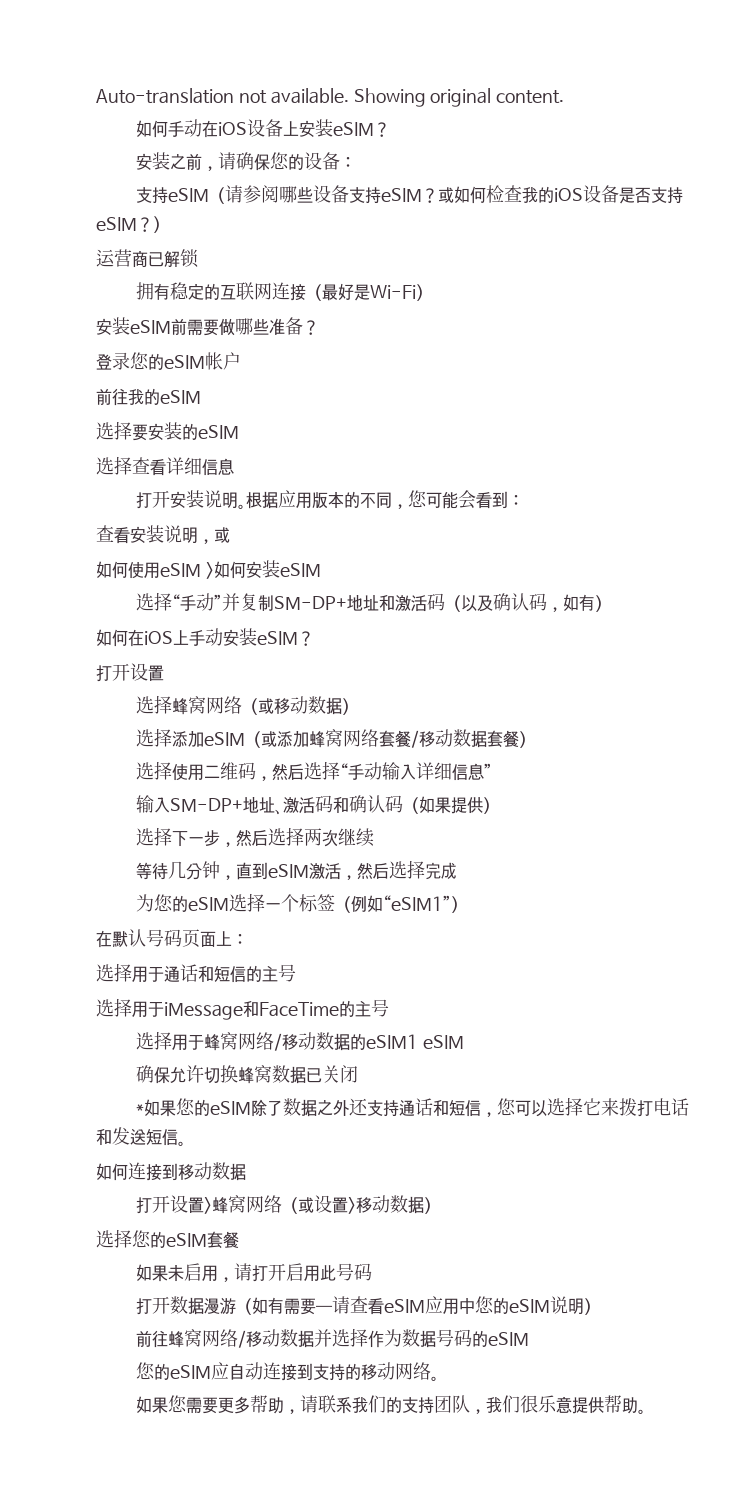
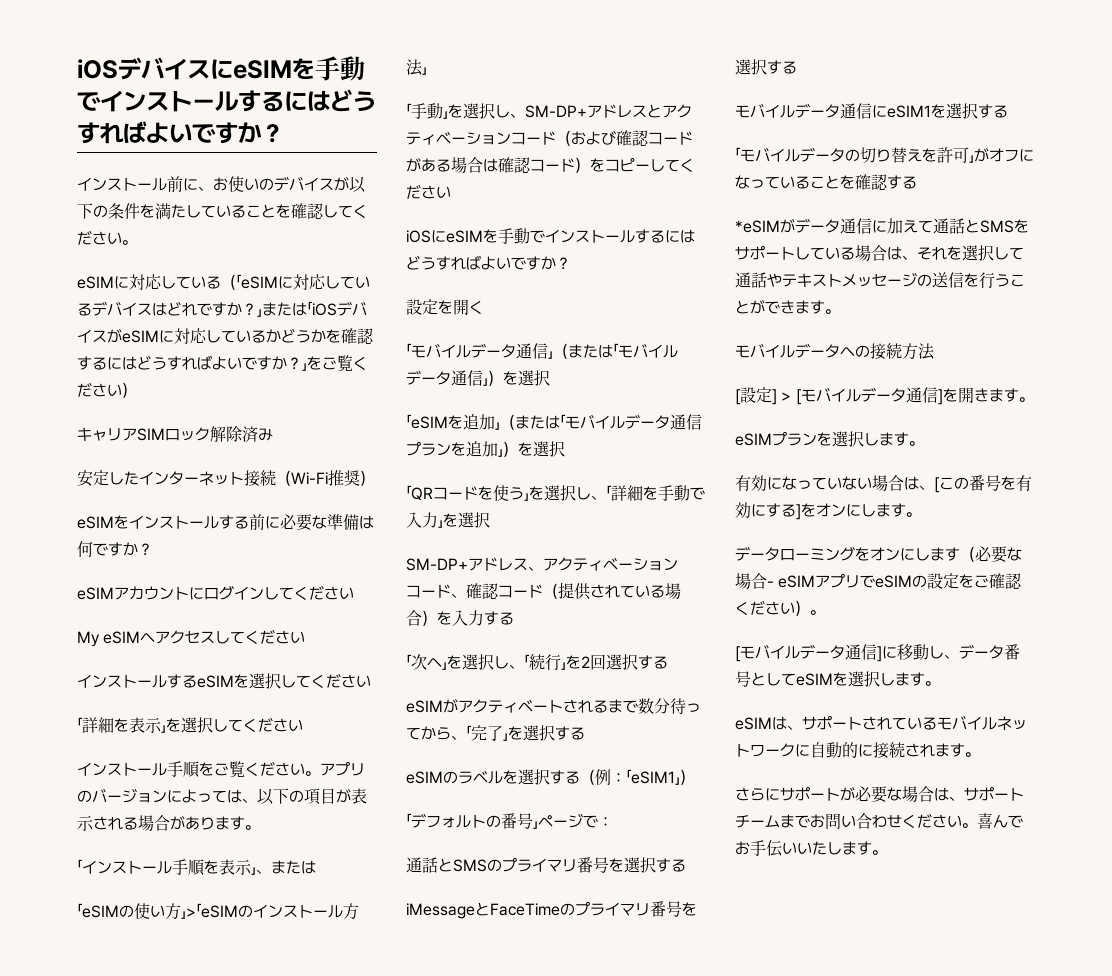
[96,88,565,107] [135,119,390,138] [135,152,356,171] [135,185,683,204] [96,216,169,233] [96,249,199,268] [135,282,432,301] [96,317,319,336] [96,352,241,370] [96,388,201,406] [96,421,239,441] [96,456,234,476] [135,490,524,509] [96,525,230,544] [96,560,321,579] [135,592,611,612] [96,628,314,647] [96,663,164,682] [135,695,358,715] [135,728,535,748] [135,761,492,781] [135,795,499,815] [135,827,374,847] [135,860,457,880] [135,893,467,913] [96,929,248,948] [96,963,296,983] [96,998,389,1020] [135,1031,464,1051] [135,1065,358,1084] [135,1097,689,1117] [96,1127,186,1146] [96,1162,246,1181] [135,1195,440,1214] [96,1229,239,1249] [135,1263,372,1282] [135,1296,600,1315] [135,1328,529,1348] [135,1362,439,1381] [135,1395,638,1414] Auto-translation not available. Showing original content. // 如何手动在iOS设备上安装eSIM？ // 安装之前，请确保您的设备： // 支持eSIM（请参阅哪些设备支持eSIM？或如何检查我的iOS设备是否支持eSIM？） // 运营商已解锁 // 拥有稳定的互联网连接（最好是Wi-Fi） // 安装eSIM前需要做哪些准备？ // 登录您的eSIM帐户 // 前往我的eSIM // 选择要安装的eSIM // 选择查看详细信息 // 打开安装说明。根据应用版本的不同，您可能会看到： // 查看安装说明，或 // 如何使用eSIM >如何安装eSIM // 选择“手动”并复制SM-DP+地址和激活码（以及确认码，如有） // 如何在iOS上手动安装eSIM？ // 打开设置 // 选择蜂窝网络（或移动数据） // 选择添加eSIM（或添加蜂窝网络套餐/移动数据套餐） // 选择使用二维码，然后选择“手动输入详细信息” // 输入SM-DP+地址、激活码和确认码（如果提供） // 选择下一步，然后选择两次继续 // 等待几分钟，直到eSIM激活，然后选择完成 // 为您的eSIM选择一个标签（例如“eSIM1”） // 在默认号码页面上： // 选择用于通话和短信的主号 // 选择用于iMessage和FaceTime的主号 // 选择用于蜂窝网络/移动数据的eSIM1 eSIM // 确保允许切换蜂窝数据已关闭 // *如果您的eSIM除了数据之外还支持通话和短信，您可以选择它来拨打电话和发送短信。 // 如何连接到移动数据 // 打开设置>蜂窝网络（或设置>移动数据） // 选择您的eSIM套餐 // 如果未启用，请打开启用此号码 // 打开数据漫游（如有需要—请查看eSIM应用中您的eSIM说明） // 前往蜂窝网络/移动数据并选择作为数据号码的eSIM // 您的eSIM应自动连接到支持的移动网络。 // 如果您需要更多帮助，请联系我们的支持团队，我们很乐意提供帮助 -> [77,56,365,81] [77,89,376,112] [77,121,284,144] [77,176,366,193] [77,203,368,219] [77,230,137,245] [77,274,370,290] [77,301,367,317] [77,328,374,344] [77,355,368,372] [77,382,137,398] [77,426,273,442] [77,470,375,487] [77,514,374,531] [77,541,153,557] [77,585,354,601] [77,629,306,647] [77,673,371,689] [77,717,303,733] [77,761,365,778] [77,788,367,805] [77,815,260,831] [77,859,316,876] [77,903,359,920] [406,59,427,76] [406,103,692,119] [406,130,693,146] [406,157,695,173] [406,184,451,199] [406,228,695,244] [406,255,571,270] [406,299,484,315] [406,343,678,359] [406,370,550,386] [406,414,702,430] [406,441,565,457] [406,485,705,501] [406,512,490,528] [406,557,678,571] [406,582,681,600] [406,610,514,626] [406,654,668,671] [406,698,701,714] [406,725,585,741] [406,769,695,785] [406,813,613,829] [406,857,686,873] [406,901,697,919] [735,59,797,75] [735,103,1008,119] [735,147,1034,163] [735,174,917,190] [735,218,1029,234] [735,245,1024,261] [735,272,1025,289] [735,300,840,314] [735,343,935,360] [735,387,1034,405] [735,431,924,447] [735,475,1032,493] [735,502,921,520] [735,546,1022,563] [735,573,1023,589] [735,600,825,616] [735,644,1020,662] [735,671,940,687] [735,715,1027,731] [735,742,980,759] [735,786,1024,803] [735,813,1023,830] [735,840,872,857] iOSデバイスにeSIMを手動でインストールするにはどうすればよいですか？ // インストール前に、お使いのデバイスが以下の条件を満たしていることを確認してください。 // eSIMに対応している（「eSIMに対応しているデバイスはどれですか？」または「iOSデバイスがeSIMに対応しているかどうかを確認するにはどうすればよいですか？」をご覧ください） // キャリアSIMロック解除済み // 安定したインターネット接続（Wi-Fi推奨） // eSIMをインストールする前に必要な準備は何ですか？ // eSIMアカウントにログインしてください // My eSIMへアクセスしてください // インストールするeSIMを選択してください // 「詳細を表示」を選択してください // インストール手順をご覧ください。アプリのバージョンによっては、以下の項目が表示される場合があります。 // 「インストール手順を表示」、または // 「eSIMの使い方」>「eSIMのインストール方法」 // 「手動」を選択し、SM-DP+アドレスとアクティベーションコード（および確認コードがある場合は確認コード）をコピーしてください // iOSにeSIMを手動でインストールするにはどうすればよいですか？ // 設定を開く // 「モバイルデータ通信」（または「モバイルデータ通信」）を選択 // 「eSIMを追加」（または「モバイルデータ通信プランを追加」）を選択 // 「QRコードを使う」を選択し、「詳細を手動で入力」を選択 // SM-DP+アドレス、アクティベーションコード、確認コード（提供されている場合）を入力する // 「次へ」を選択し、「続行」を2回選択する // eSIMがアクティベートされるまで数分待ってから、「完了」を選択する // eSIMのラベルを選択する（例：「eSIM1」） // 「デフォルトの番号」ページで： // 通話とSMSのプライマリ番号を選択する // iMessageとFaceTimeのプライマリ番号を選択する // モバイルデータ通信にeSIM1を選択する // 「モバイルデータの切り替えを許可」がオフになっていることを確認する // *eSIMがデータ通信に加えて通話とSMSをサポートしている場合は、それを選択して通話やテキストメッセージの送信を行うことができます。 // モバイルデータへの接続方法 // [設定] > [モバイルデータ通信]を開きます。 // eSIMプランを選択します。 // 有効になっていない場合は、[この番号を有効にする]をオンにします。 // データローミングをオンにします（必要な場合- eSIMアプリでeSIMの設定をご確認ください）。 // [モバイルデータ通信]に移動し、データ番号としてeSIMを選択します。 // eSIMは、サポートされているモバイルネットワークに自動的に接続されます。 // さらにサポートが必要な場合は、サポートチームまでお問い合わせください。喜んでお手伝いいたします

